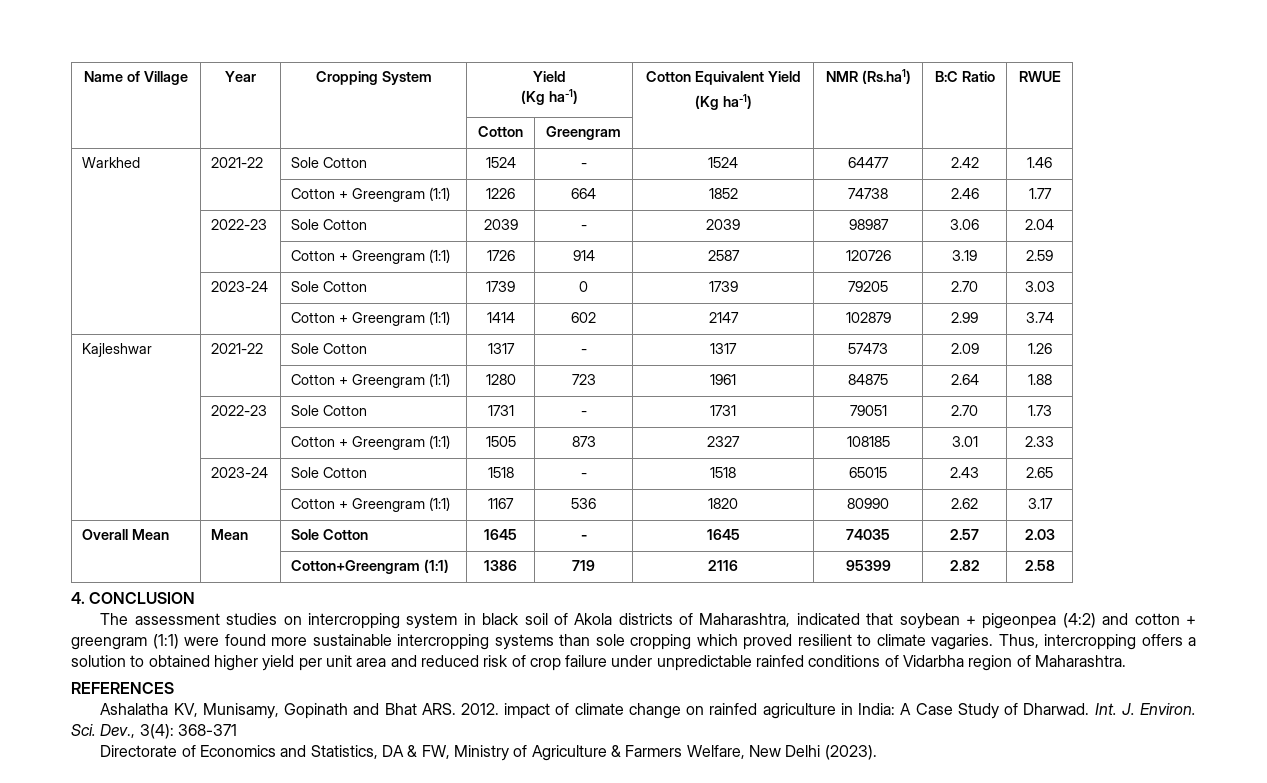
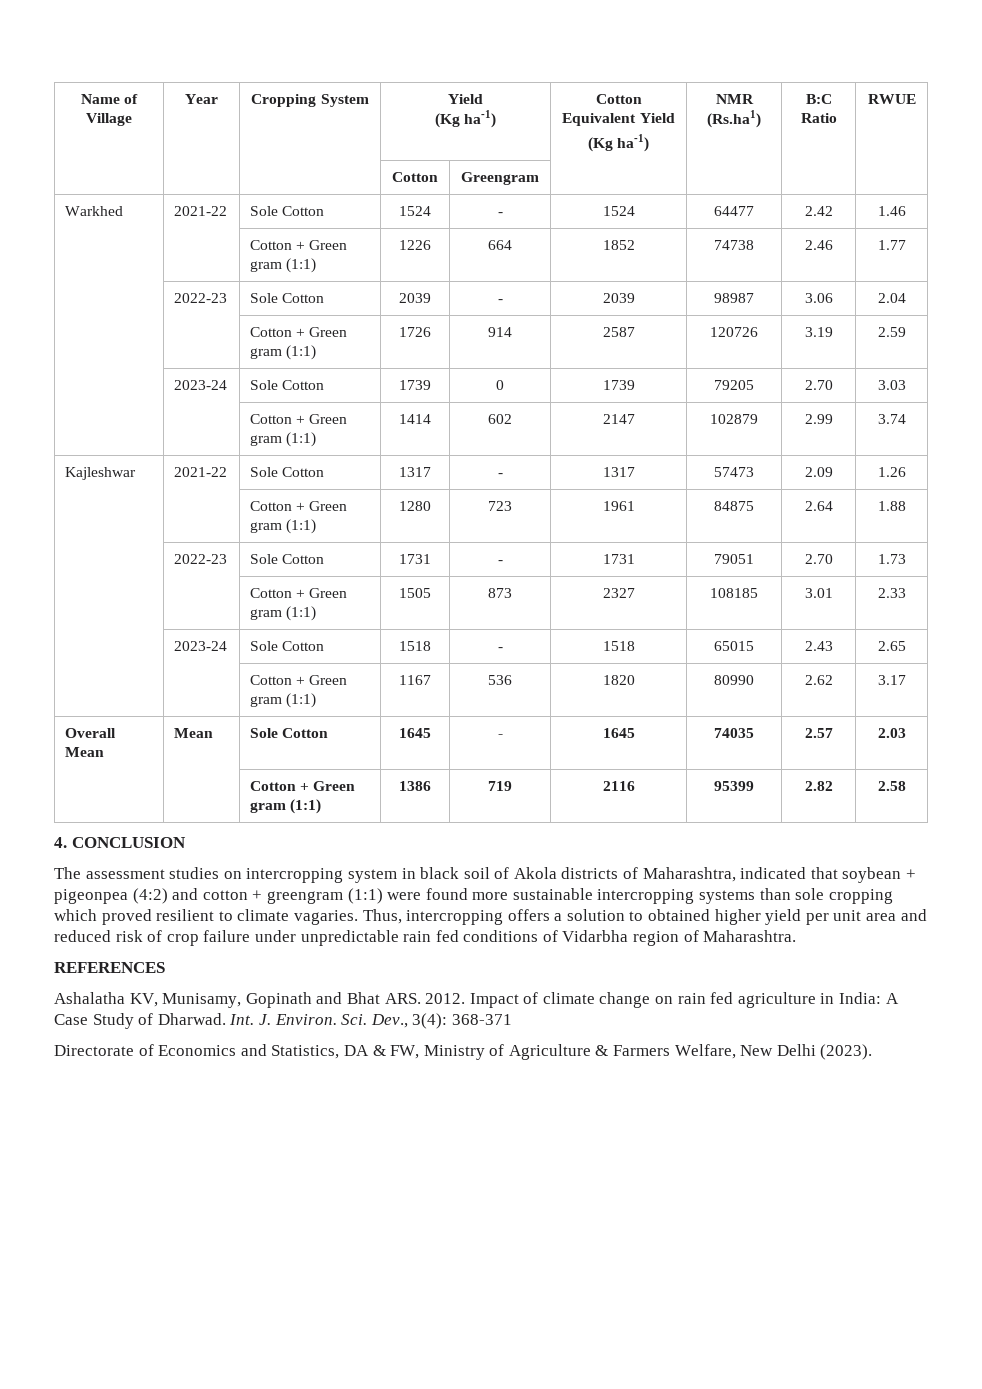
[352,188,426,202] Greengram -> [309,240,348,250] [250,261,283,272] Green gram
[352,250,426,264] Greengram -> [309,327,348,337] [250,348,283,359] Green gram
[352,312,426,326] Greengram -> [309,414,348,424] [250,435,283,446] Green gram
[352,374,426,388] Greengram -> [309,501,348,511] [250,522,283,533] Green gram
[352,436,426,450] Greengram -> [309,588,348,598] [250,609,283,620] Green gram
[352,498,426,512] Greengram -> [309,675,348,685] [250,696,283,707] Green gram
[291,560,421,574] Cotton+Greengram -> [250,781,356,791] [250,802,287,813] Cotton + Green gram
[756,655,805,667] rainfed -> [403,930,459,942] rain fed
[504,703,551,719] impact -> [469,993,519,1008] Impact
[709,703,758,715] rainfed -> [677,992,734,1004] rain fed

